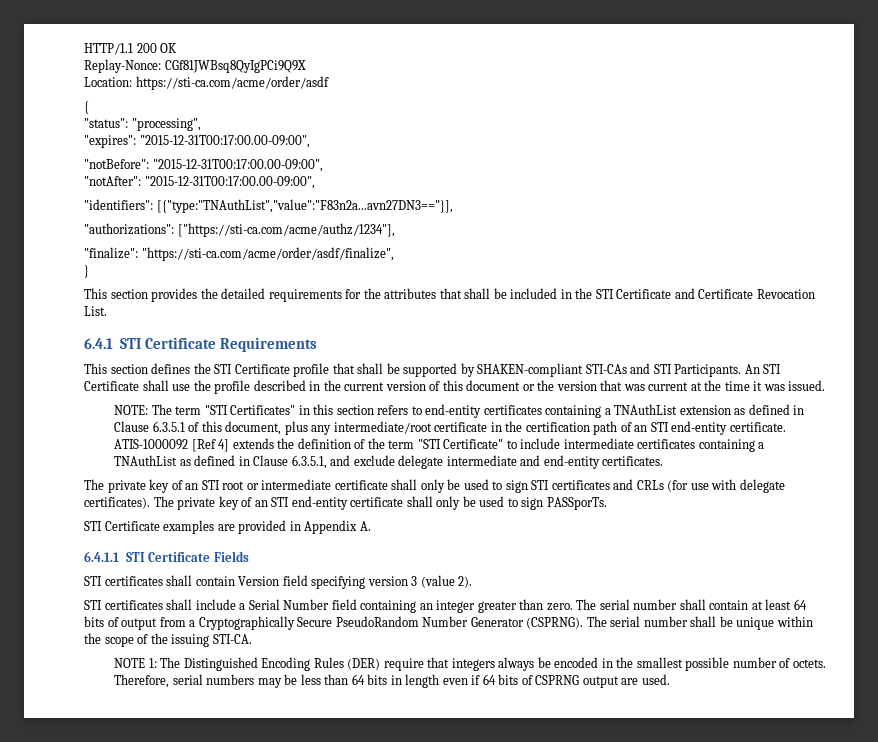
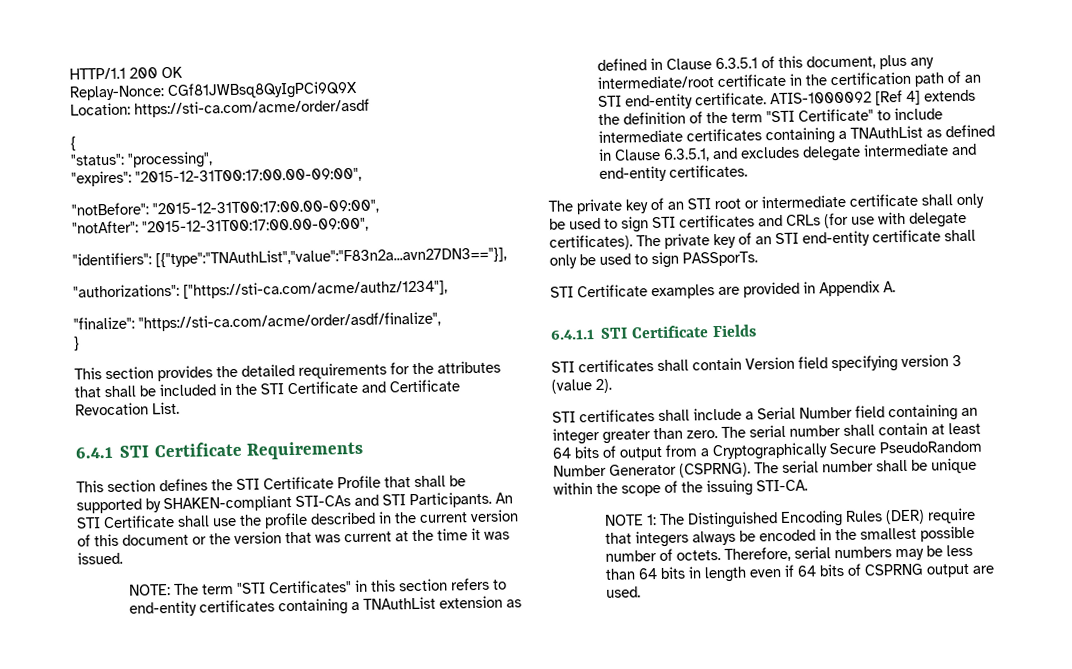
[156,199,453,213] [{"type:"TNAuthList","value":"F83n2a...avn27DN3=="}], -> [155,246,507,268] [{"type":"TNAuthList","value":"F83n2a...avn27DN3=="}],
[293,363,330,377] profile -> [337,475,381,489] Profile
[353,455,395,466] exclude -> [739,146,800,159] excludes

